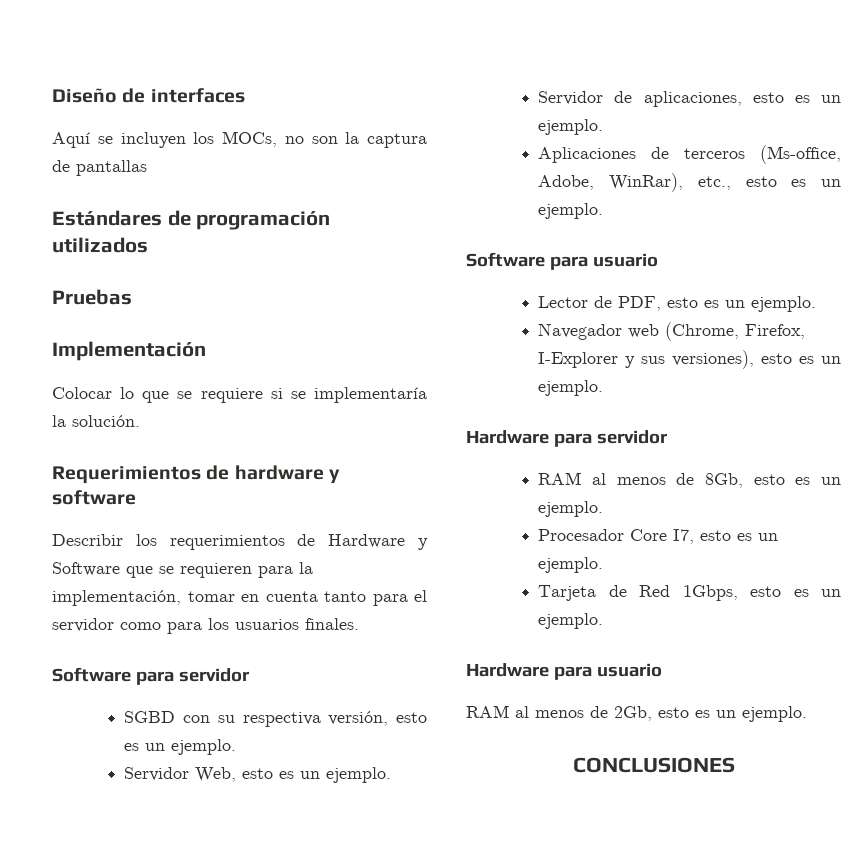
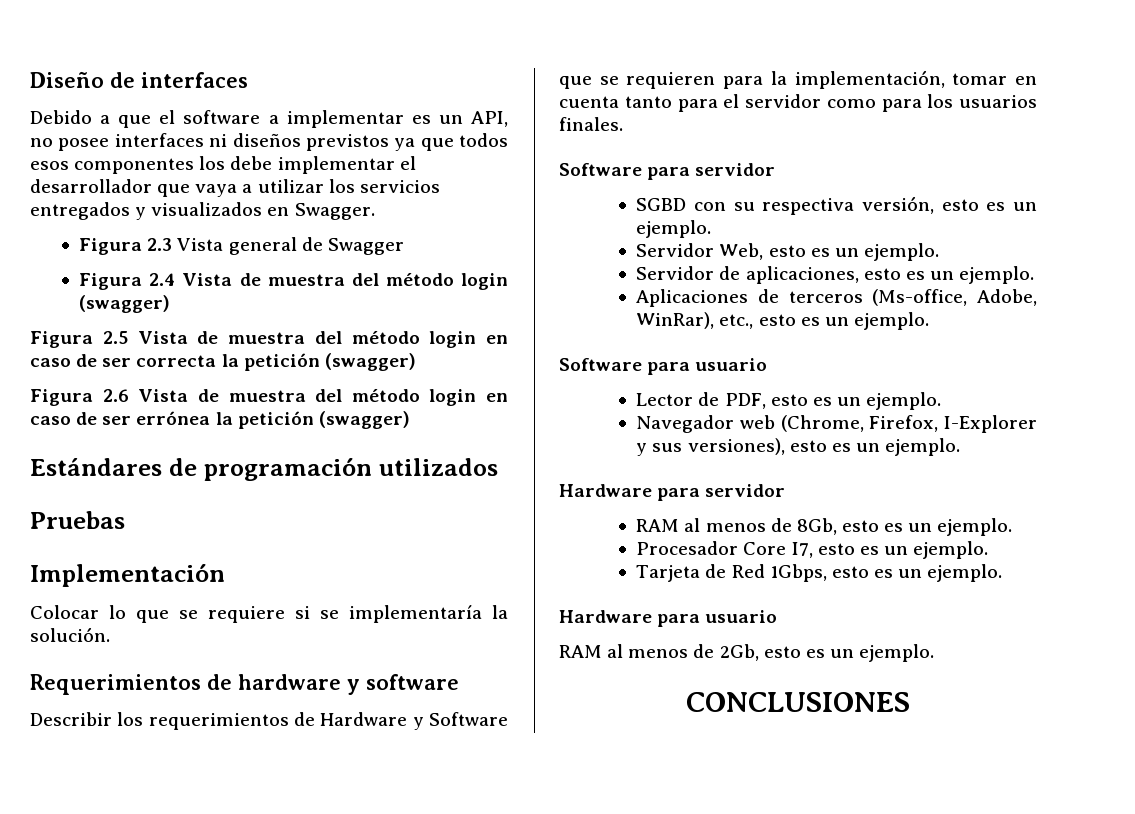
[52,131,427,148] [52,160,147,176] Aquí se incluyen los MOCs, no son la captura de pantallas -> [30,110,508,128] [30,133,508,151] [30,156,416,174] [30,179,440,197] [30,202,375,220] [79,237,404,255] [79,272,508,290] [79,295,171,313] [30,330,508,348] [30,353,416,371] [30,388,508,406] [30,411,410,429] Debido a que el software a implementar es un API, no posee interfaces ni diseños previstos ya que todos esos componentes los debe implementar el desarrollador que vaya a utilizar los servicios entregados y visualizados en Swagger. // Figura 2.3 Vista general de Swagger // Figura 2.4 Vista de muestra del método login (swagger) // Figura 2.5 Vista de muestra del método login en caso de ser correcta la petición (swagger) // Figura 2.6 Vista de muestra del método login en caso de ser errónea la petición (swagger)

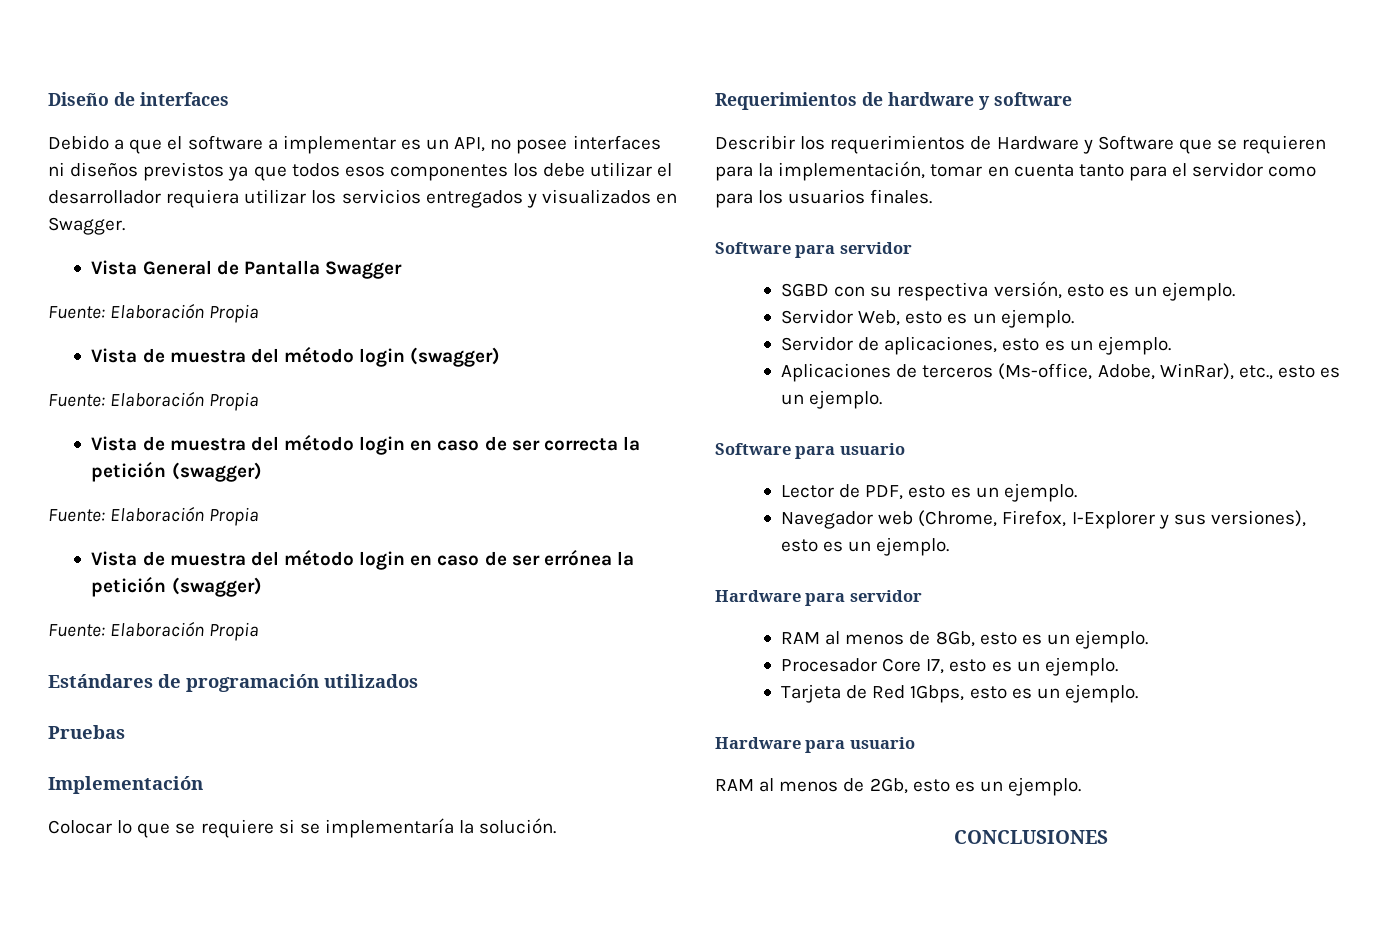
[277,156,395,174] implementar -> [590,162,653,177] utilizar
[157,184,253,197] que vaya a -> [166,189,240,208] requiera
[79,237,404,255] [79,273,176,290] Figura 2.3 Vista general de Swagger // Figura 2.4 -> [91,260,402,279] [48,303,260,323] Vista General de Pantalla Swagger // Fuente: Elaboración Propia //
[30,331,128,348] Figura 2.5 -> [48,391,260,411] Fuente: Elaboración Propia //
[30,389,129,406] Figura 2.6 -> [48,506,260,526] Fuente: Elaboración Propia //
(410, 420) none -> [48,621,260,641] // Fuente: Elaboración Propia

